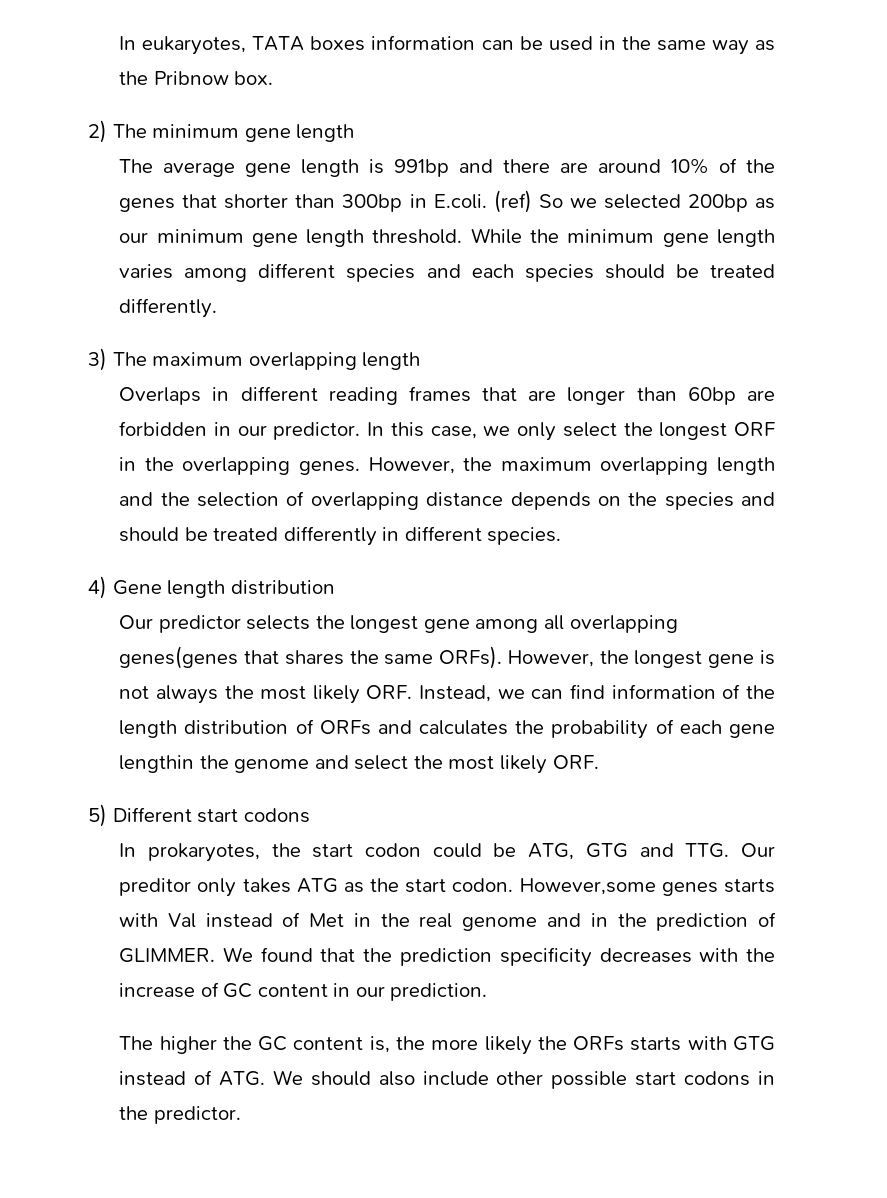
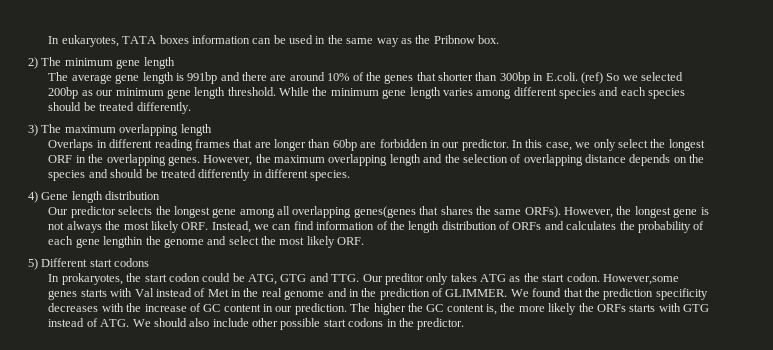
(488, 992) // -> (347, 309) none

